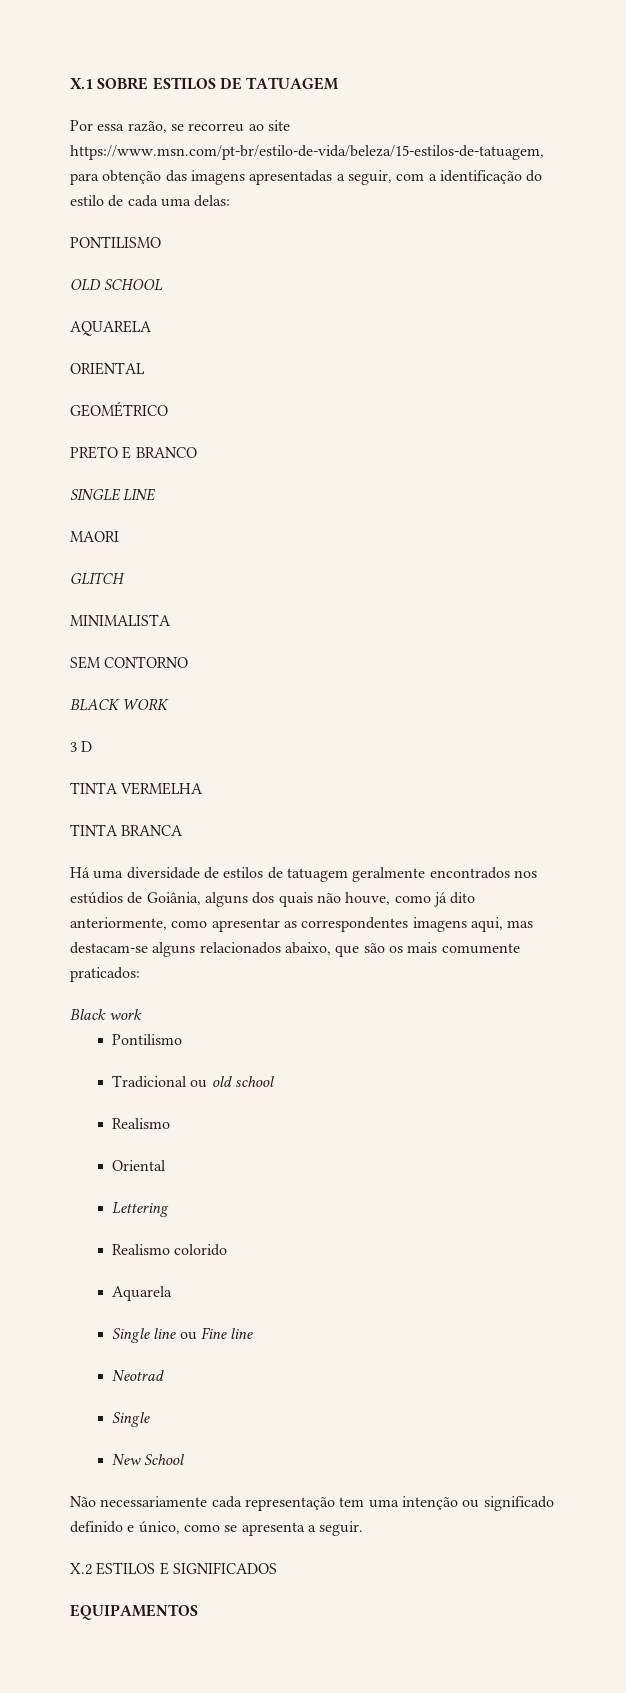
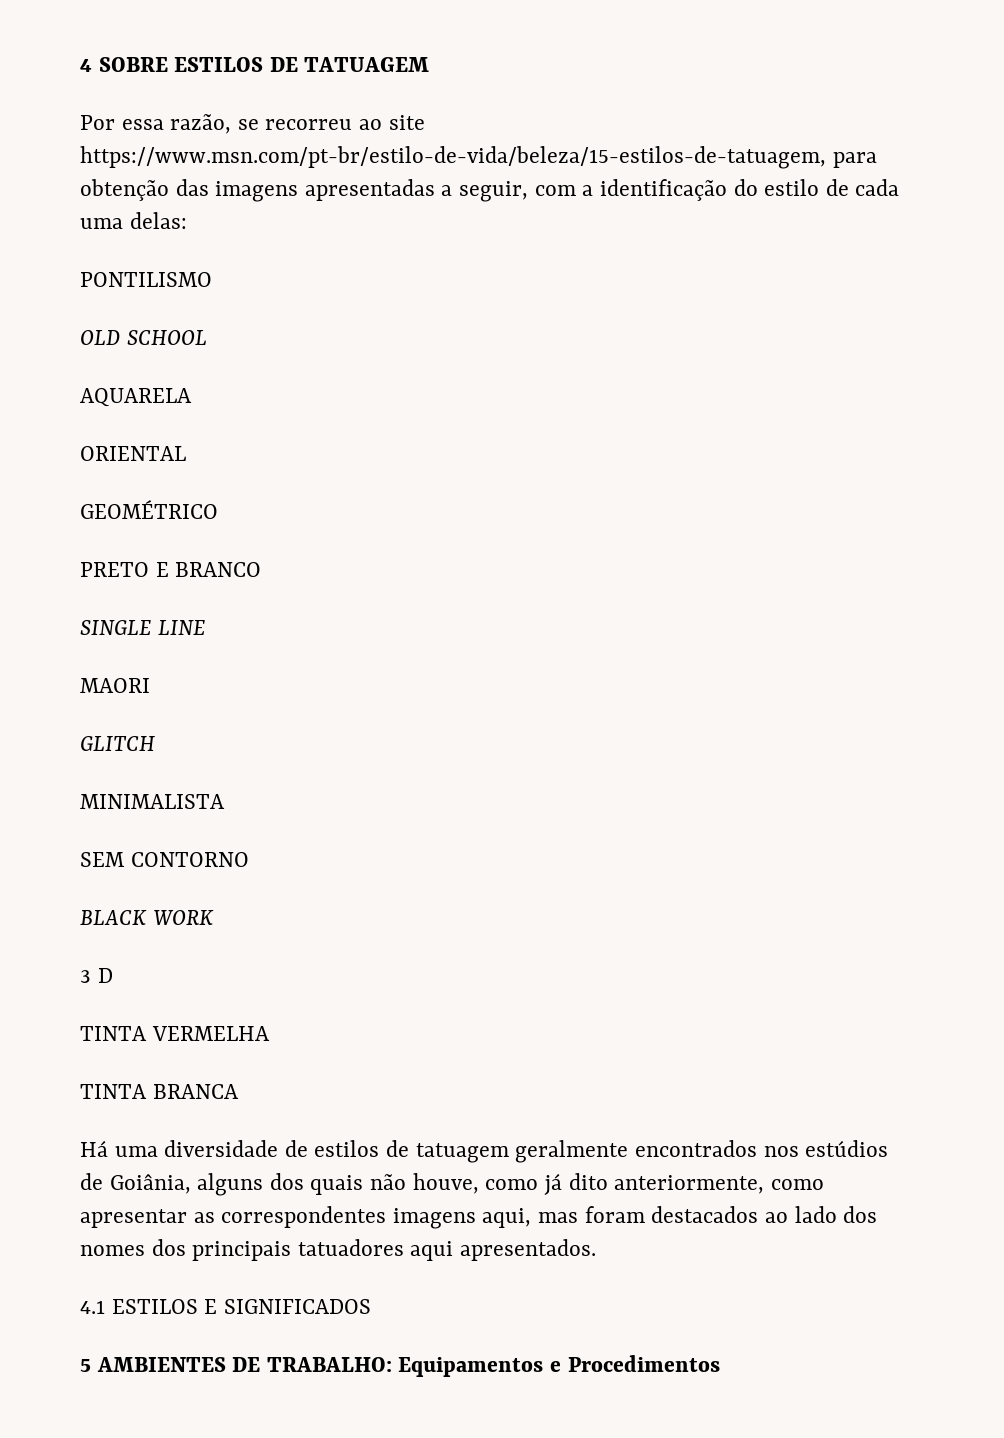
[70,78,93,89] X.1 -> [80,59,92,72] 4
[70,942,520,957] [70,967,140,982] [70,1009,143,1020] [112,1034,183,1045] [112,1075,274,1088] [112,1118,171,1129] [112,1160,167,1171] [112,1202,170,1217] [112,1244,228,1256] [112,1286,173,1301] [112,1327,254,1343] [112,1370,165,1381] [112,1412,151,1427] [112,1454,185,1465] [70,1496,554,1511] [70,1521,364,1536] [70,1562,277,1575] [70,1604,198,1620] destacam-se alguns relacionados abaixo, que são os mais comumente praticados: // Black work // Pontilismo // Tradicional ou old school // Realismo // Oriental // Lettering // Realismo colorido // Aquarela // Single line ou Fine line // Neotrad // Single // New School // Não necessariamente cada representação tem uma intenção ou significado definido e único, como se apresenta a seguir. // X.2 ESTILOS E SIGNIFICADOS // EQUIPAMENTOS -> [584,1206,878,1223] [80,1239,597,1261] [80,1299,371,1314] [80,1355,720,1377] foram destacados ao lado dos nomes dos principais tatuadores aqui apresentados. // 4.1 ESTILOS E SIGNIFICADOS // 5 AMBIENTES DE TRABALHO: Equipamentos e Procedimentos

